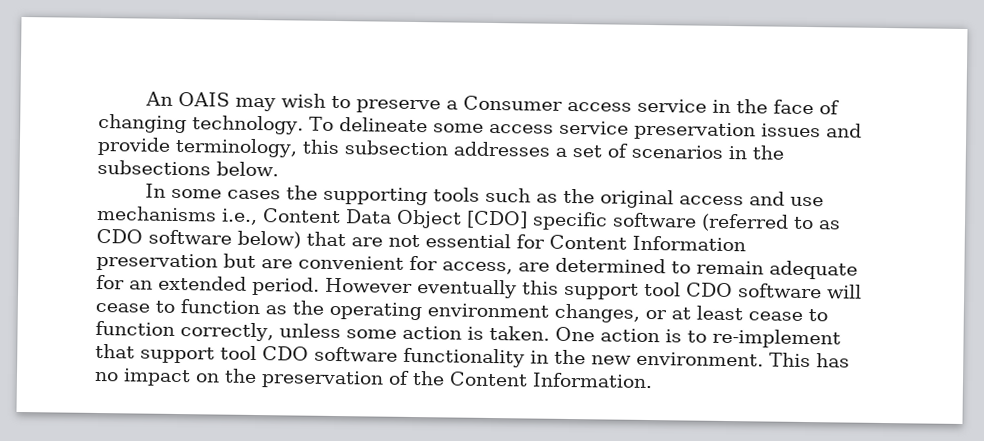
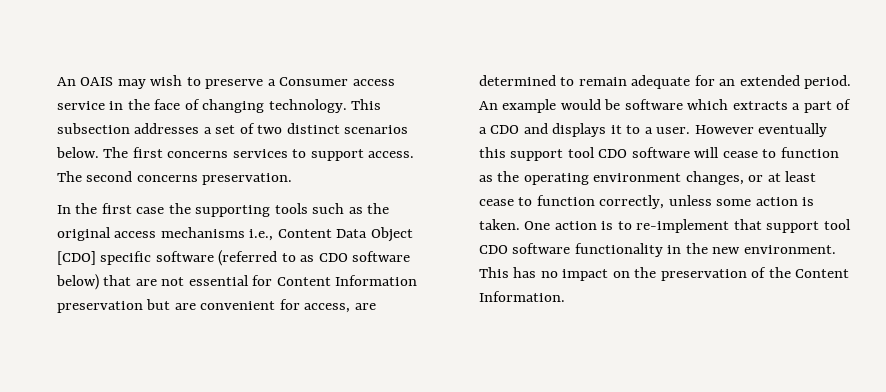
[308,116,862,141] [97,136,340,158] To delineate some access service preservation issues and provide terminology, this -> [351,99,382,110] This
[630,144,784,160] [97,159,279,177] [144,183,281,200] scenarios in the subsections below. // In some cases -> [257,123,409,134] [56,147,415,161] [57,171,293,185] [57,203,165,214] two distinct scenarios below. The first concerns services to support access. The second concerns preservation. // In the first case
[748,191,824,207] and use -> (157, 234) none
(320, 286) none -> [479,99,852,113] [479,123,691,137] An example would be software which extracts a part of a CDO and displays it to a user.

